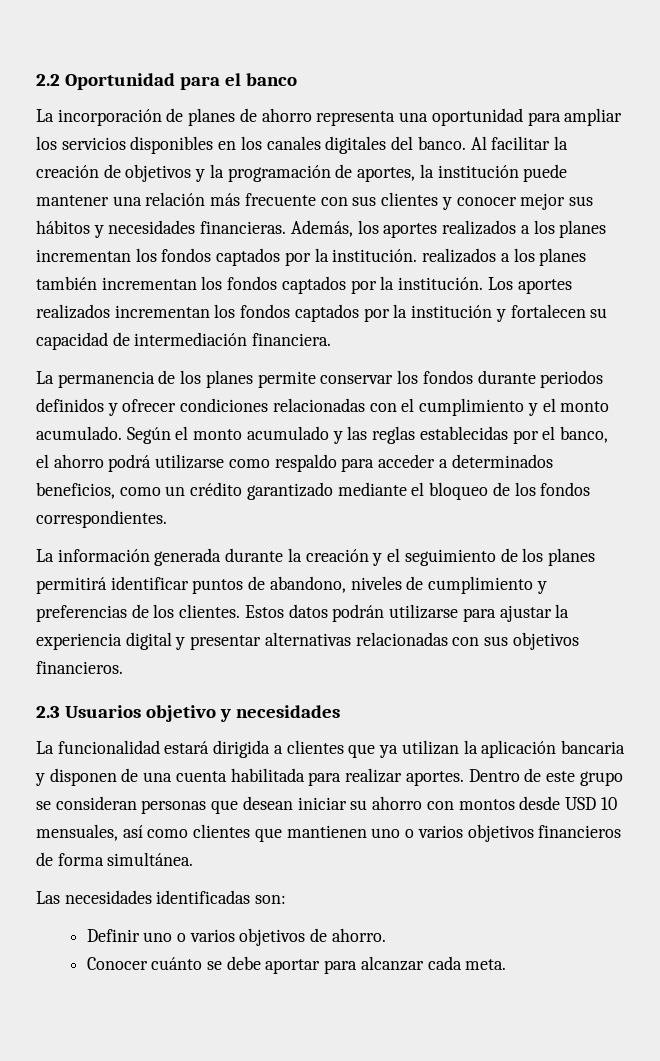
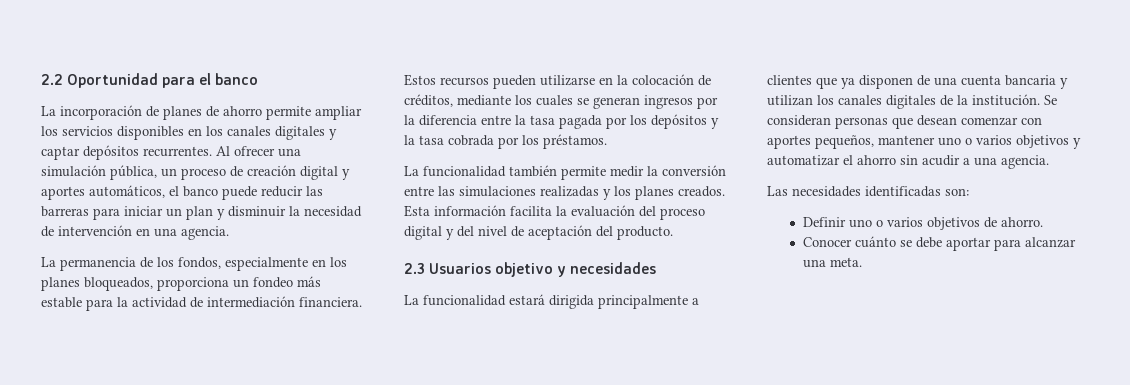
[316,108,561,126] representa una oportunidad para -> [266,106,311,120] permite
[391,136,568,150] [36,164,568,182] [36,192,593,210] [36,220,607,238] [36,248,587,266] [36,276,572,294] [36,304,608,322] [36,332,332,350] [36,370,604,388] [36,398,610,416] [36,426,608,444] [36,454,553,472] [36,482,591,500] [36,510,167,528] [36,548,595,566] [36,576,547,594] [36,604,570,622] [36,632,579,650] [36,661,123,674] del banco. Al facilitar la creación de objetivos y la programación de aportes, la institución puede mantener una relación más frecuente con sus clientes y conocer mejor sus hábitos y necesidades financieras. Además, los aportes realizados a los planes incrementan los fondos captados por la institución. realizados a los planes también incrementan los fondos captados por la institución. Los aportes realizados incrementan los fondos captados por la institución y fortalecen su capacidad de intermediación financiera. // La permanencia de los planes permite conservar los fondos durante periodos definidos y ofrecer condiciones relacionadas con el cumplimiento y el monto acumulado. Según el monto acumulado y las reglas establecidas por el banco, el ahorro podrá utilizarse como respaldo para acceder a determinados beneficios, como un crédito garantizado mediante el bloqueo de los fondos correspondientes. // La información generada durante la creación y el seguimiento de los planes permitirá identificar puntos de abandono, niveles de cumplimiento y preferencias de los clientes. Estos datos podrán utilizarse para ajustar la experiencia digital y presentar alternativas relacionadas con sus objetivos financieros. -> [329,129,337,140] [41,145,301,160] [41,165,350,180] [41,185,323,200] [41,206,362,220] [41,225,229,240] [41,257,347,271] [41,276,321,291] [41,296,362,311] [404,74,711,89] [404,94,718,109] [404,114,719,129] [404,134,607,149] [404,165,726,180] [404,186,725,200] [404,205,705,220] [404,225,673,240] y captar depósitos recurrentes. Al ofrecer una simulación pública, un proceso de creación digital y aportes automáticos, el banco puede reducir las barreras para iniciar un plan y disminuir la necesidad de intervención en una agencia. // La permanencia de los fondos, especialmente en los planes bloqueados, proporciona un fondeo más estable para la actividad de intermediación financiera. Estos recursos pueden utilizarse en la colocación de créditos, mediante los cuales se generan ingresos por la diferencia entre la tasa pagada por los depósitos y la tasa cobrada por los préstamos. // La funcionalidad también permite medir la conversión entre las simulaciones realizadas y los planes creados. Esta información facilita la evaluación del proceso digital y del nivel de aceptación del producto.
(271, 749) none -> [598,295,688,309] principalmente
[401,740,625,758] [35,768,623,786] [36,796,617,814] [36,824,622,842] [36,852,194,866] utilizan la aplicación bancaria y disponen de una cuenta habilitada para realizar aportes. Dentro de este grupo se consideran personas que desean iniciar su ahorro con montos desde USD 10 mensuales, así como clientes que mantienen uno o varios objetivos financieros de forma simultánea. -> [859,75,1068,89] [767,94,1057,109] [767,115,1042,129] [767,135,1081,149] [767,155,1049,169] disponen de una cuenta bancaria y utilizan los canales digitales de la institución. Se consideran personas que desean comenzar con aportes pequeños, mantener uno o varios objetivos y automatizar el ahorro sin acudir a una agencia.
[427,956,462,970] cada -> [802,259,826,268] una

